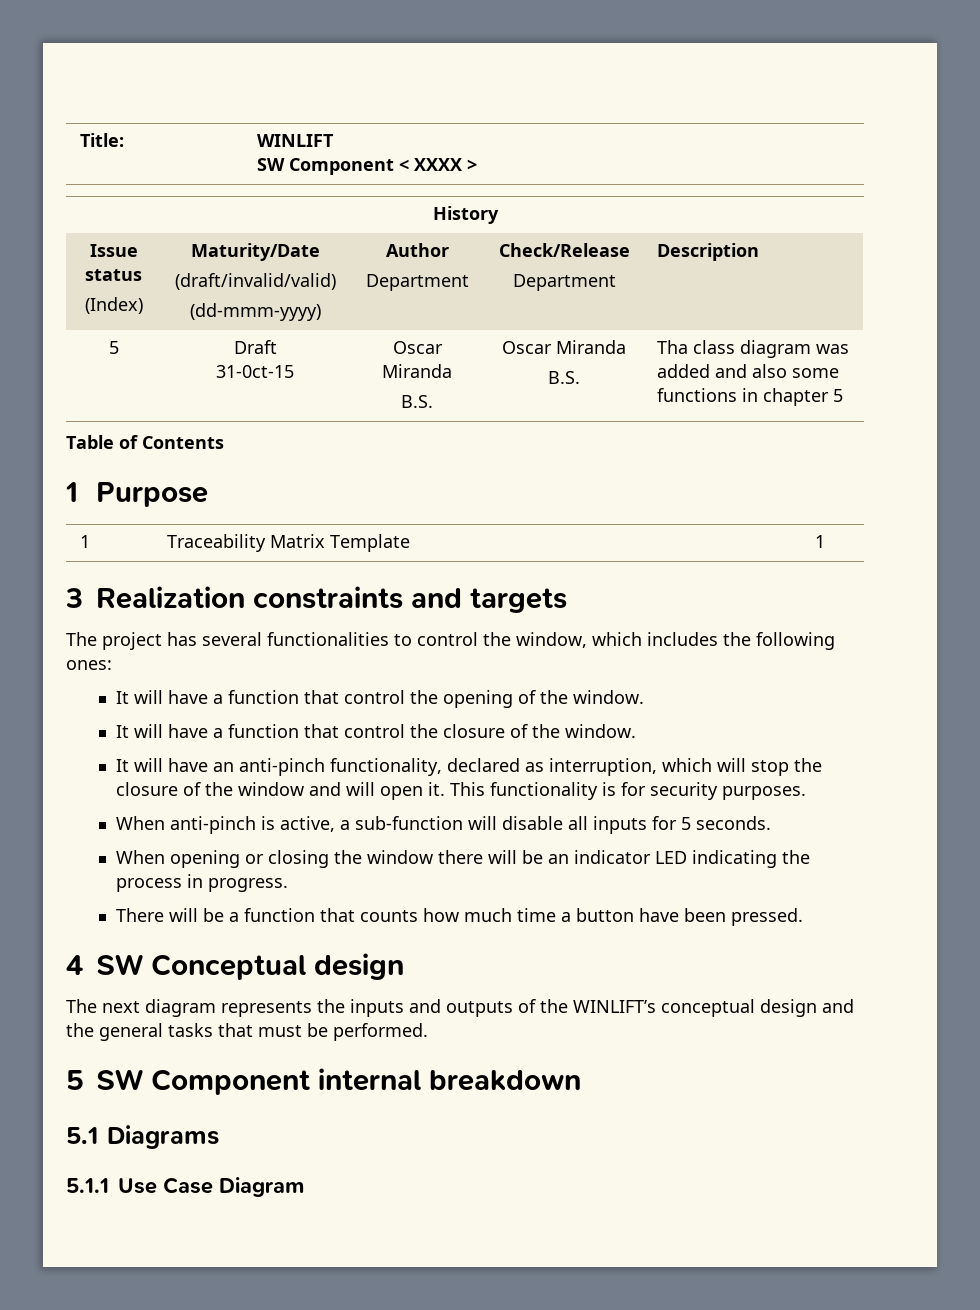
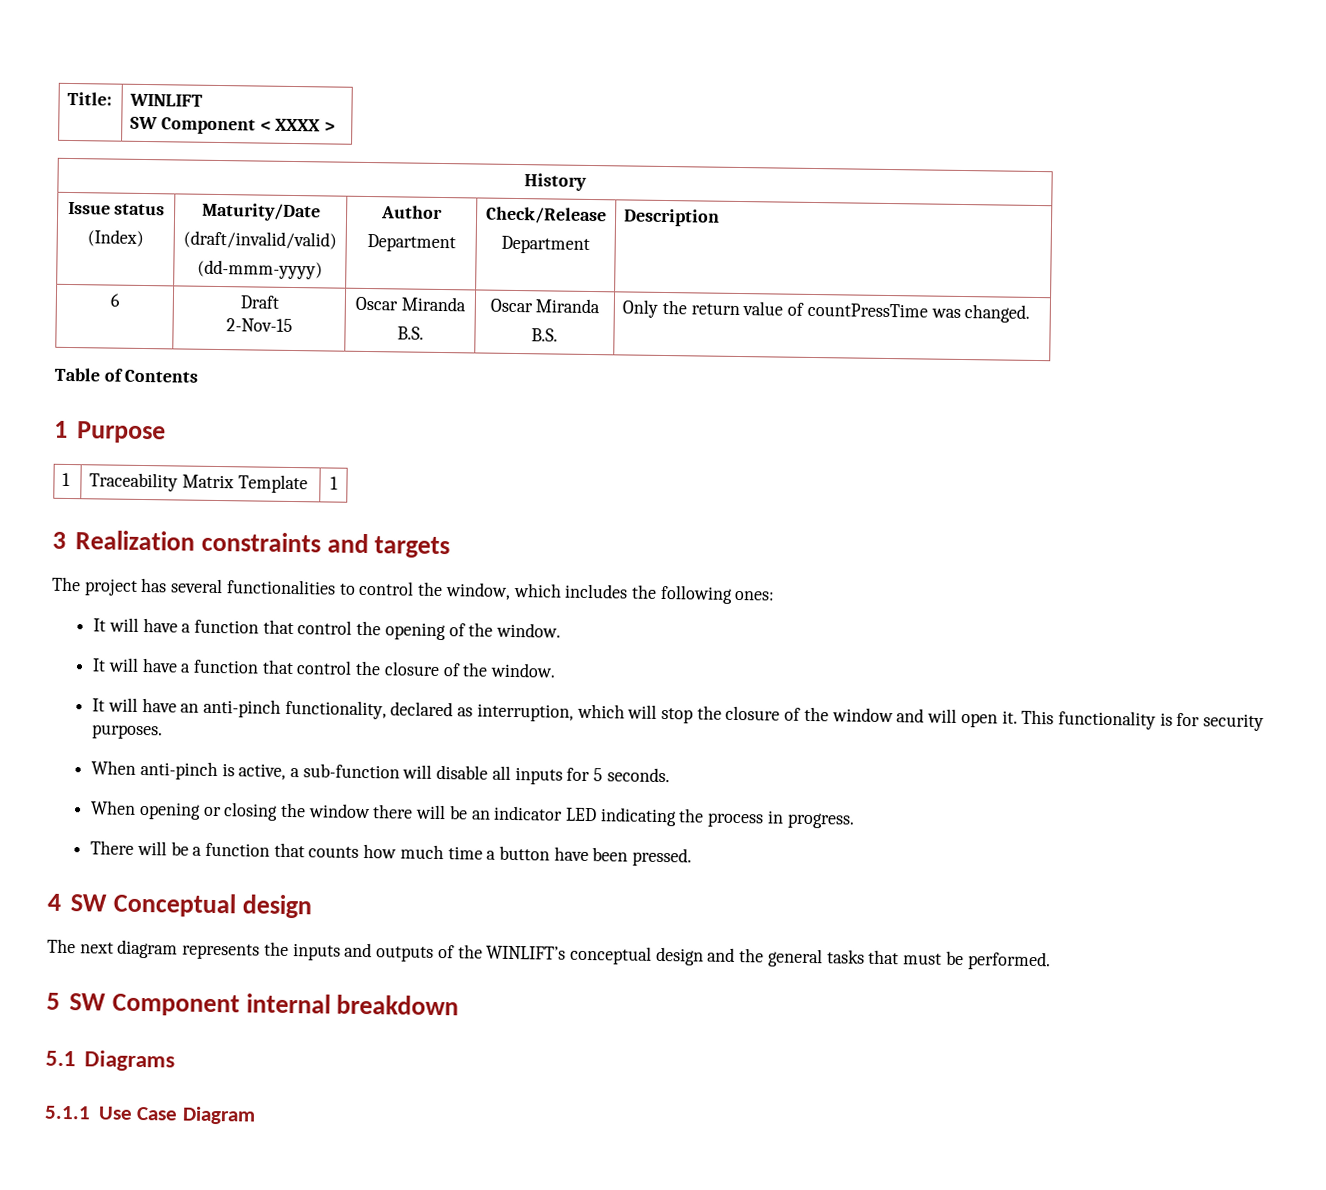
[108,341,119,354] 5 -> [110,293,121,307] 6
[216,365,294,378] 31-0ct-15 -> [225,318,293,332] 2-Nov-15
[656,340,849,358] [656,364,839,378] [656,388,843,406] Tha class diagram was added and also some functions in chapter 5 -> [622,299,1031,323] Only the return value of countPressTime was changed.

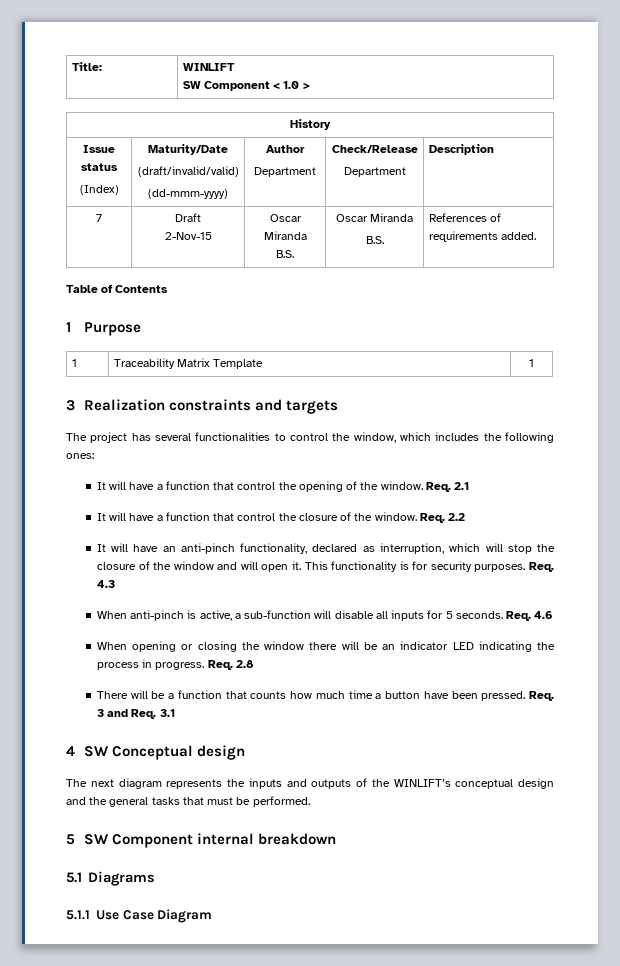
[275,118,322,132] XXXX -> [283,81,300,89] 1.0
[110,293,121,307] 6 -> [96,214,102,222] 7
[622,299,1031,323] Only the return value of countPressTime was changed. -> [428,213,501,222] [428,231,536,242] References of requirements added.
(562, 630) none -> [425,482,470,492] Req. 2.1
(557, 670) none -> [419,513,466,523] Req. 2.2
(164, 732) none -> [529,562,554,572] [96,580,115,588] Req. 4.3
(670, 775) none -> [506,611,554,621] Req. 4.6
(855, 820) none -> [207,660,254,670] Req. 2.8
(693, 857) none -> [528,691,554,701] [96,709,175,719] Req. 3 and Req. 3.1

